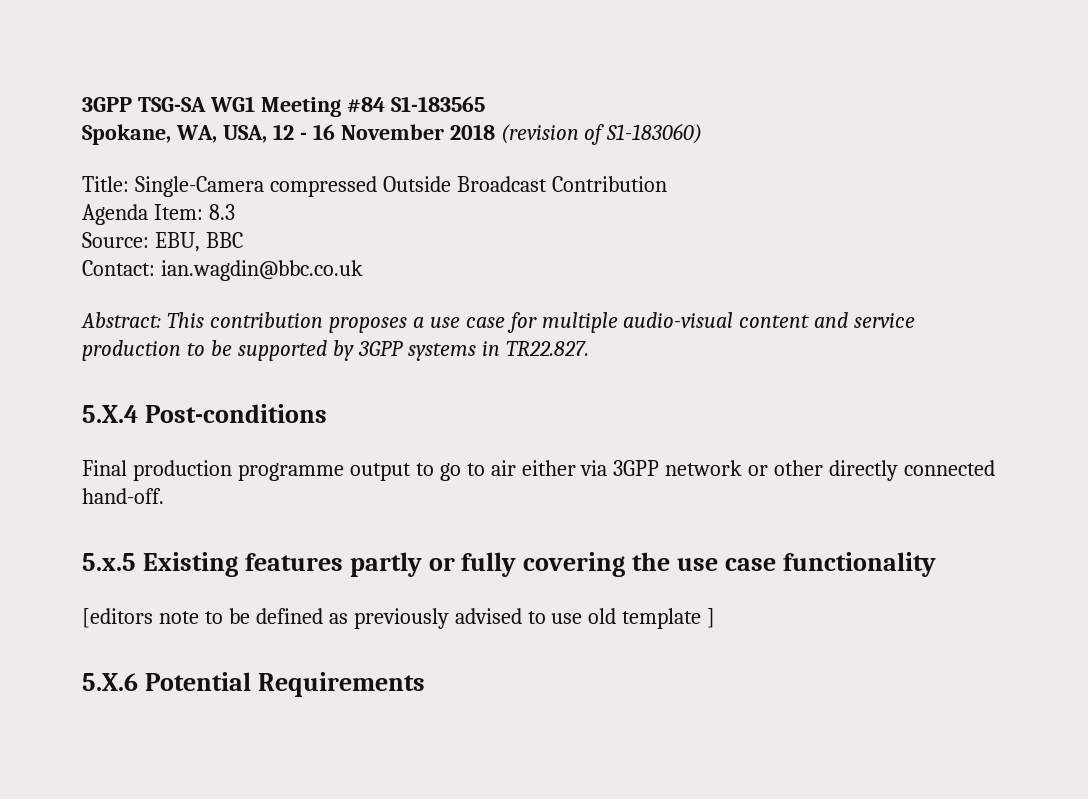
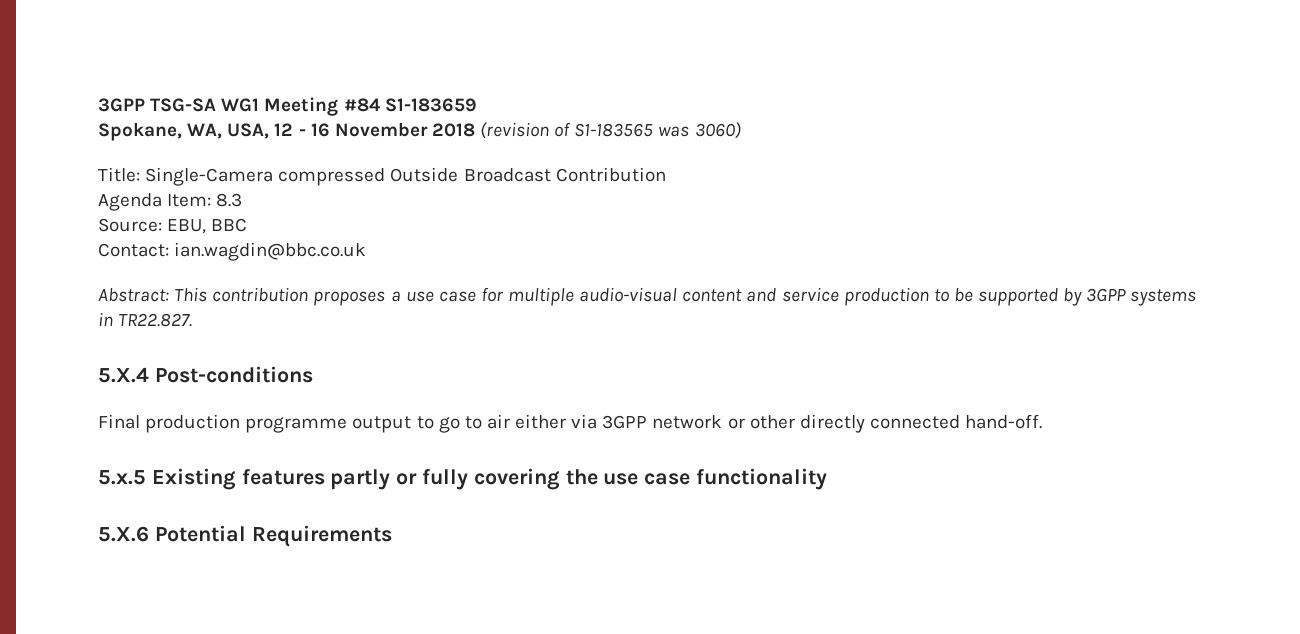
[390,96,485,112] S1-183565 -> [384,98,477,112] S1-183659
[606,123,703,144] S1-183060) -> [574,122,741,139] S1-183565 was 3060)
[82,608,716,629] // [editors note to be defined as previously advised to use old template ] -> (828, 479) none

